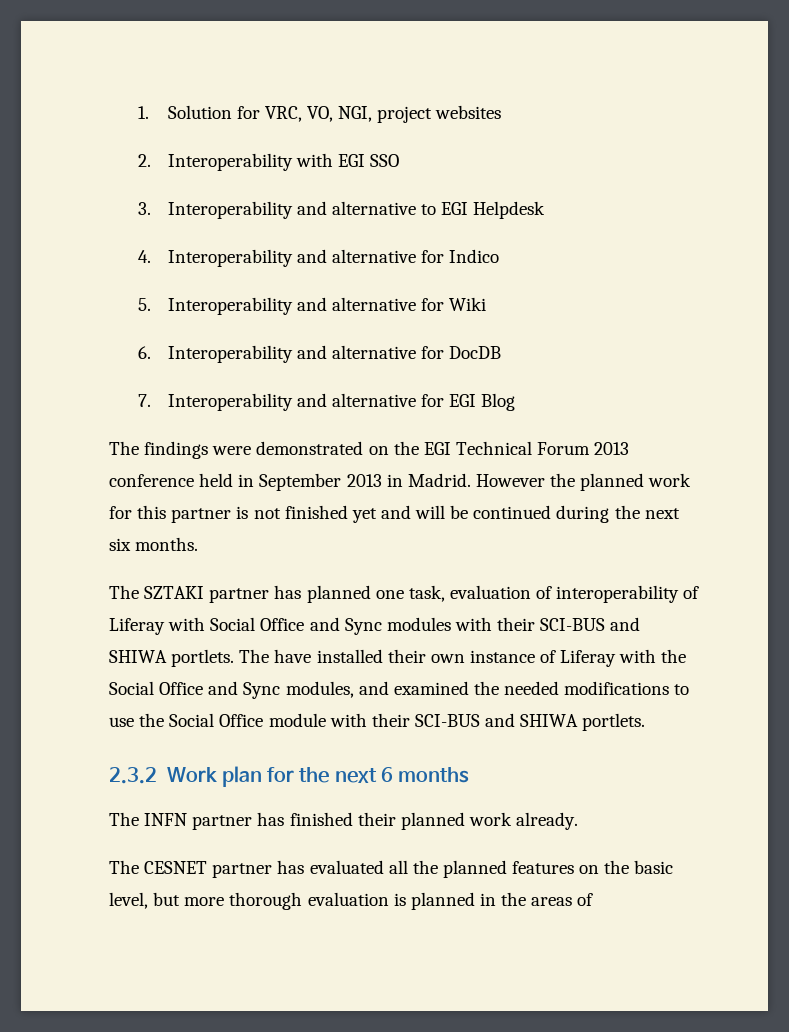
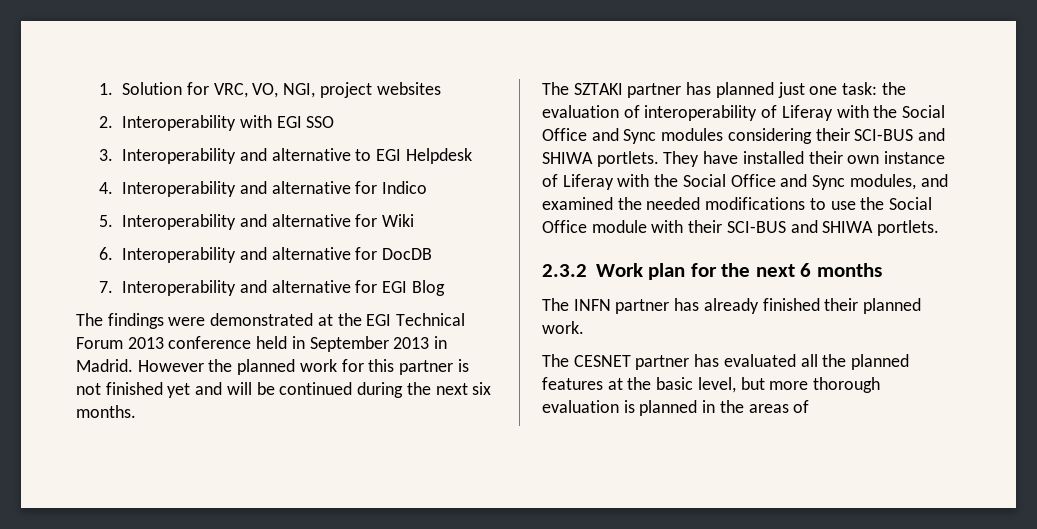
[368,446,389,455] on -> [317,314,333,326] at
[375,585,445,602] one task, -> [777,82,906,98] just one task: the
(206, 624) none -> [873,105,898,118] the
[454,617,641,631] [109,649,270,667] with their SCI-BUS and SHIWA portlets. The -> [727,128,946,144] [542,151,700,167] considering their SCI-BUS and SHIWA portlets. They
(285, 819) none -> [703,298,759,314] already
[468,812,579,830] work already. -> [542,321,584,334] work.
[579,865,600,874] on -> [607,378,623,390] at

